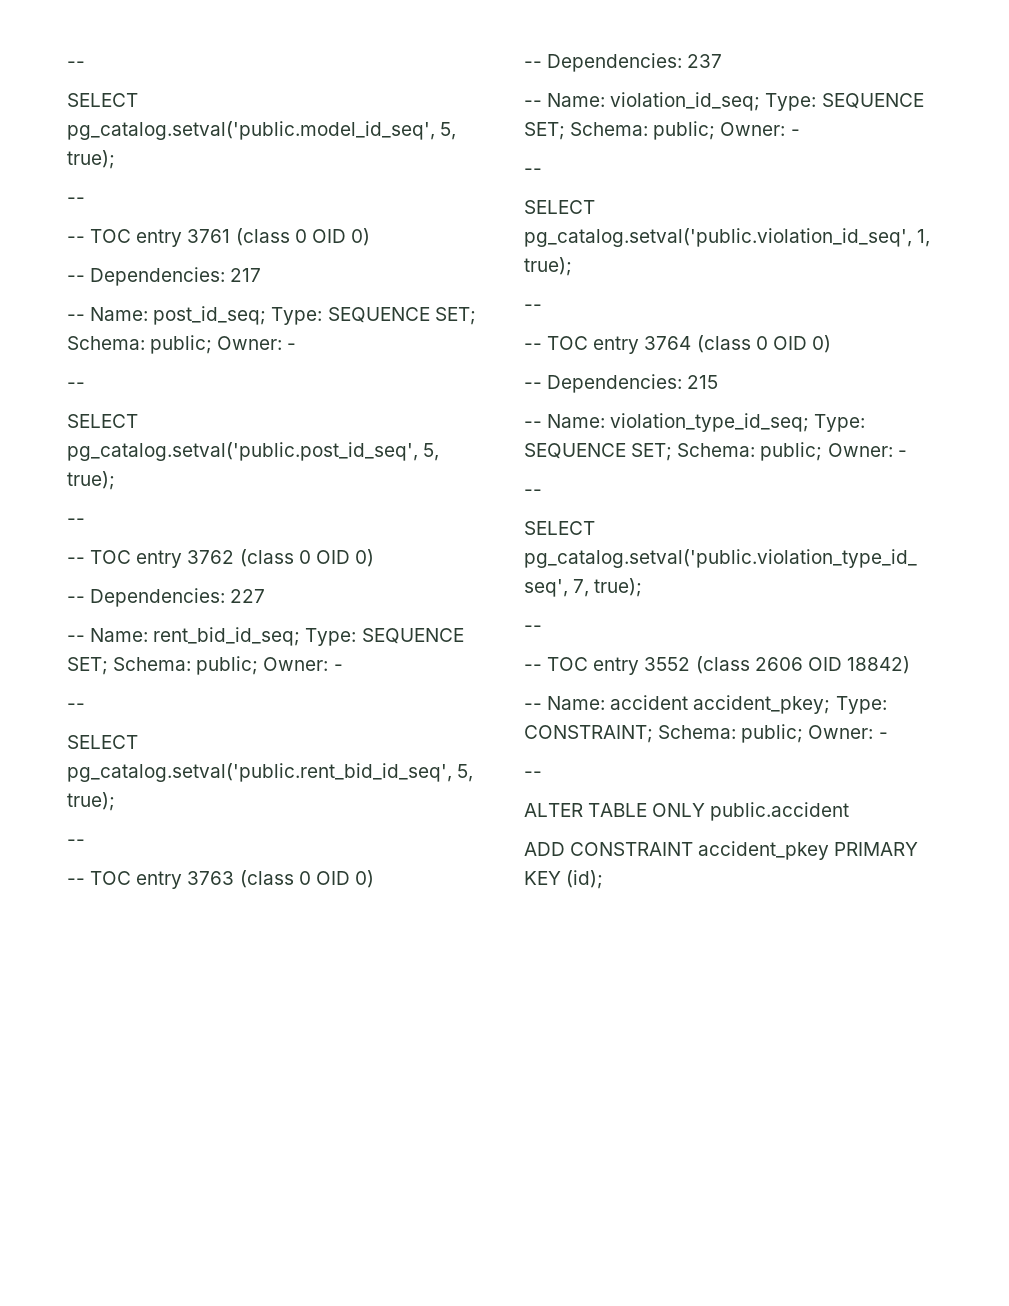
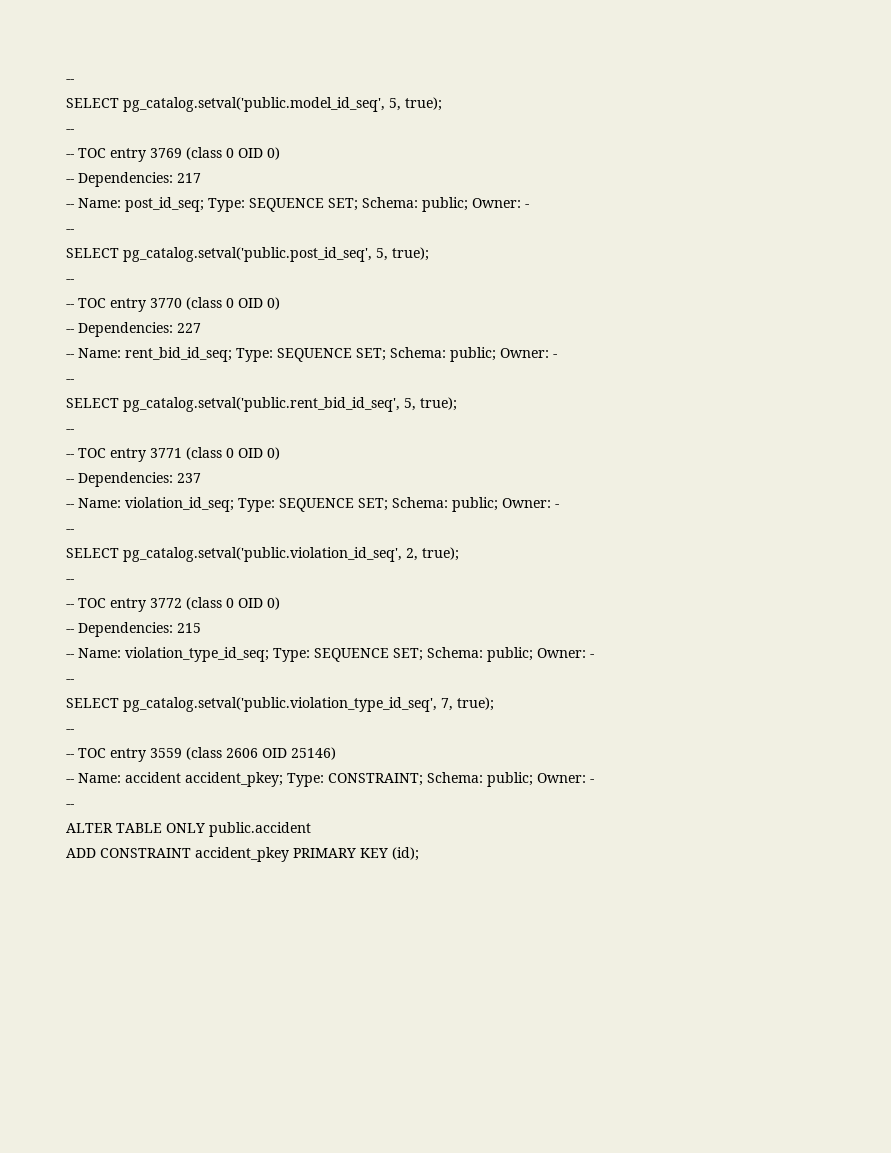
[187,229,231,243] 3761 -> [150,148,182,158] 3769
[187,550,235,564] 3762 -> [150,298,182,308] 3770
[187,871,235,885] 3763 -> [150,448,182,458] 3771
[917,229,931,247] [524,257,572,276] [524,304,542,311] [524,336,692,354] 1, true); // -- // -- TOC entry 3764 -> [406,547,459,561] [66,579,74,583] [66,598,182,612] 2, true); // -- // -- TOC entry 3772
[644,657,691,671] 3552 -> [150,748,182,758] 3559
[846,656,910,674] 18842) -> [291,747,336,760] 25146)

